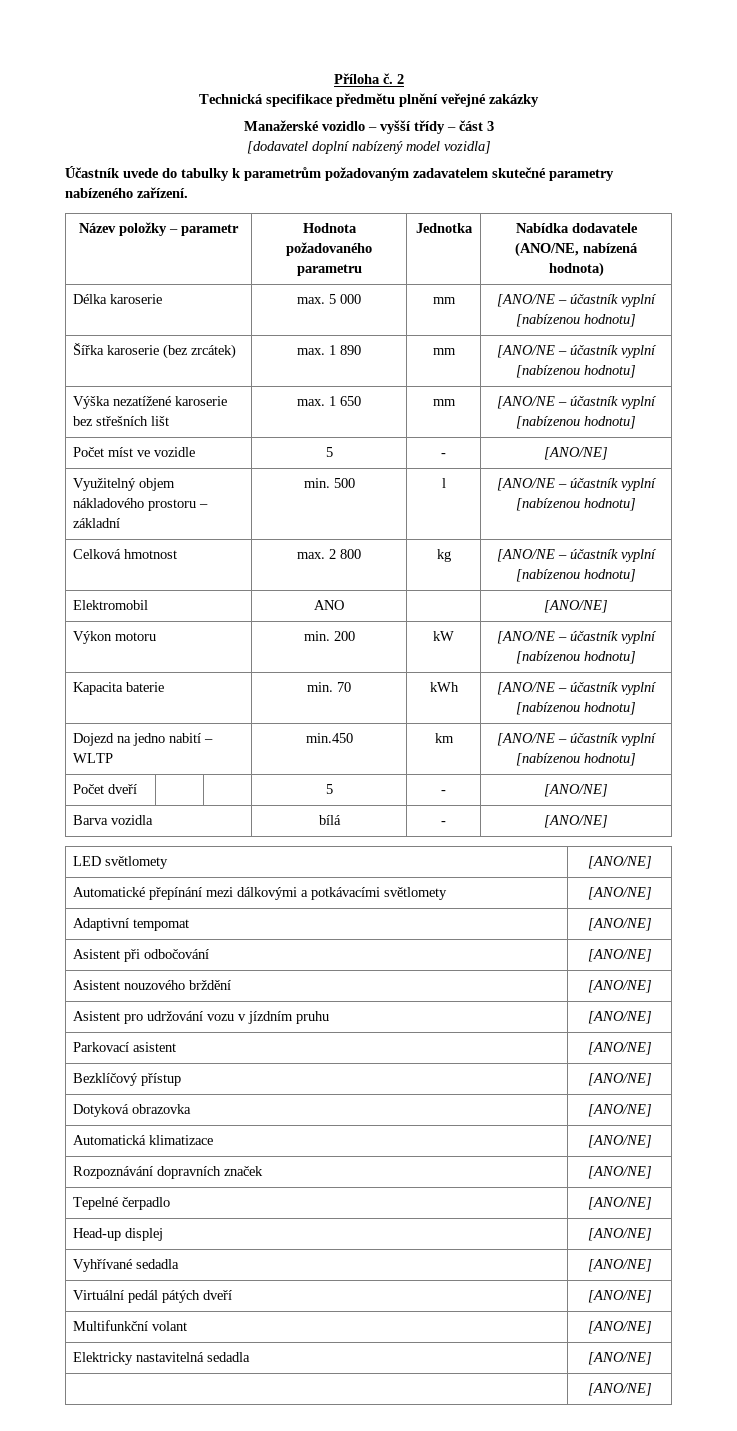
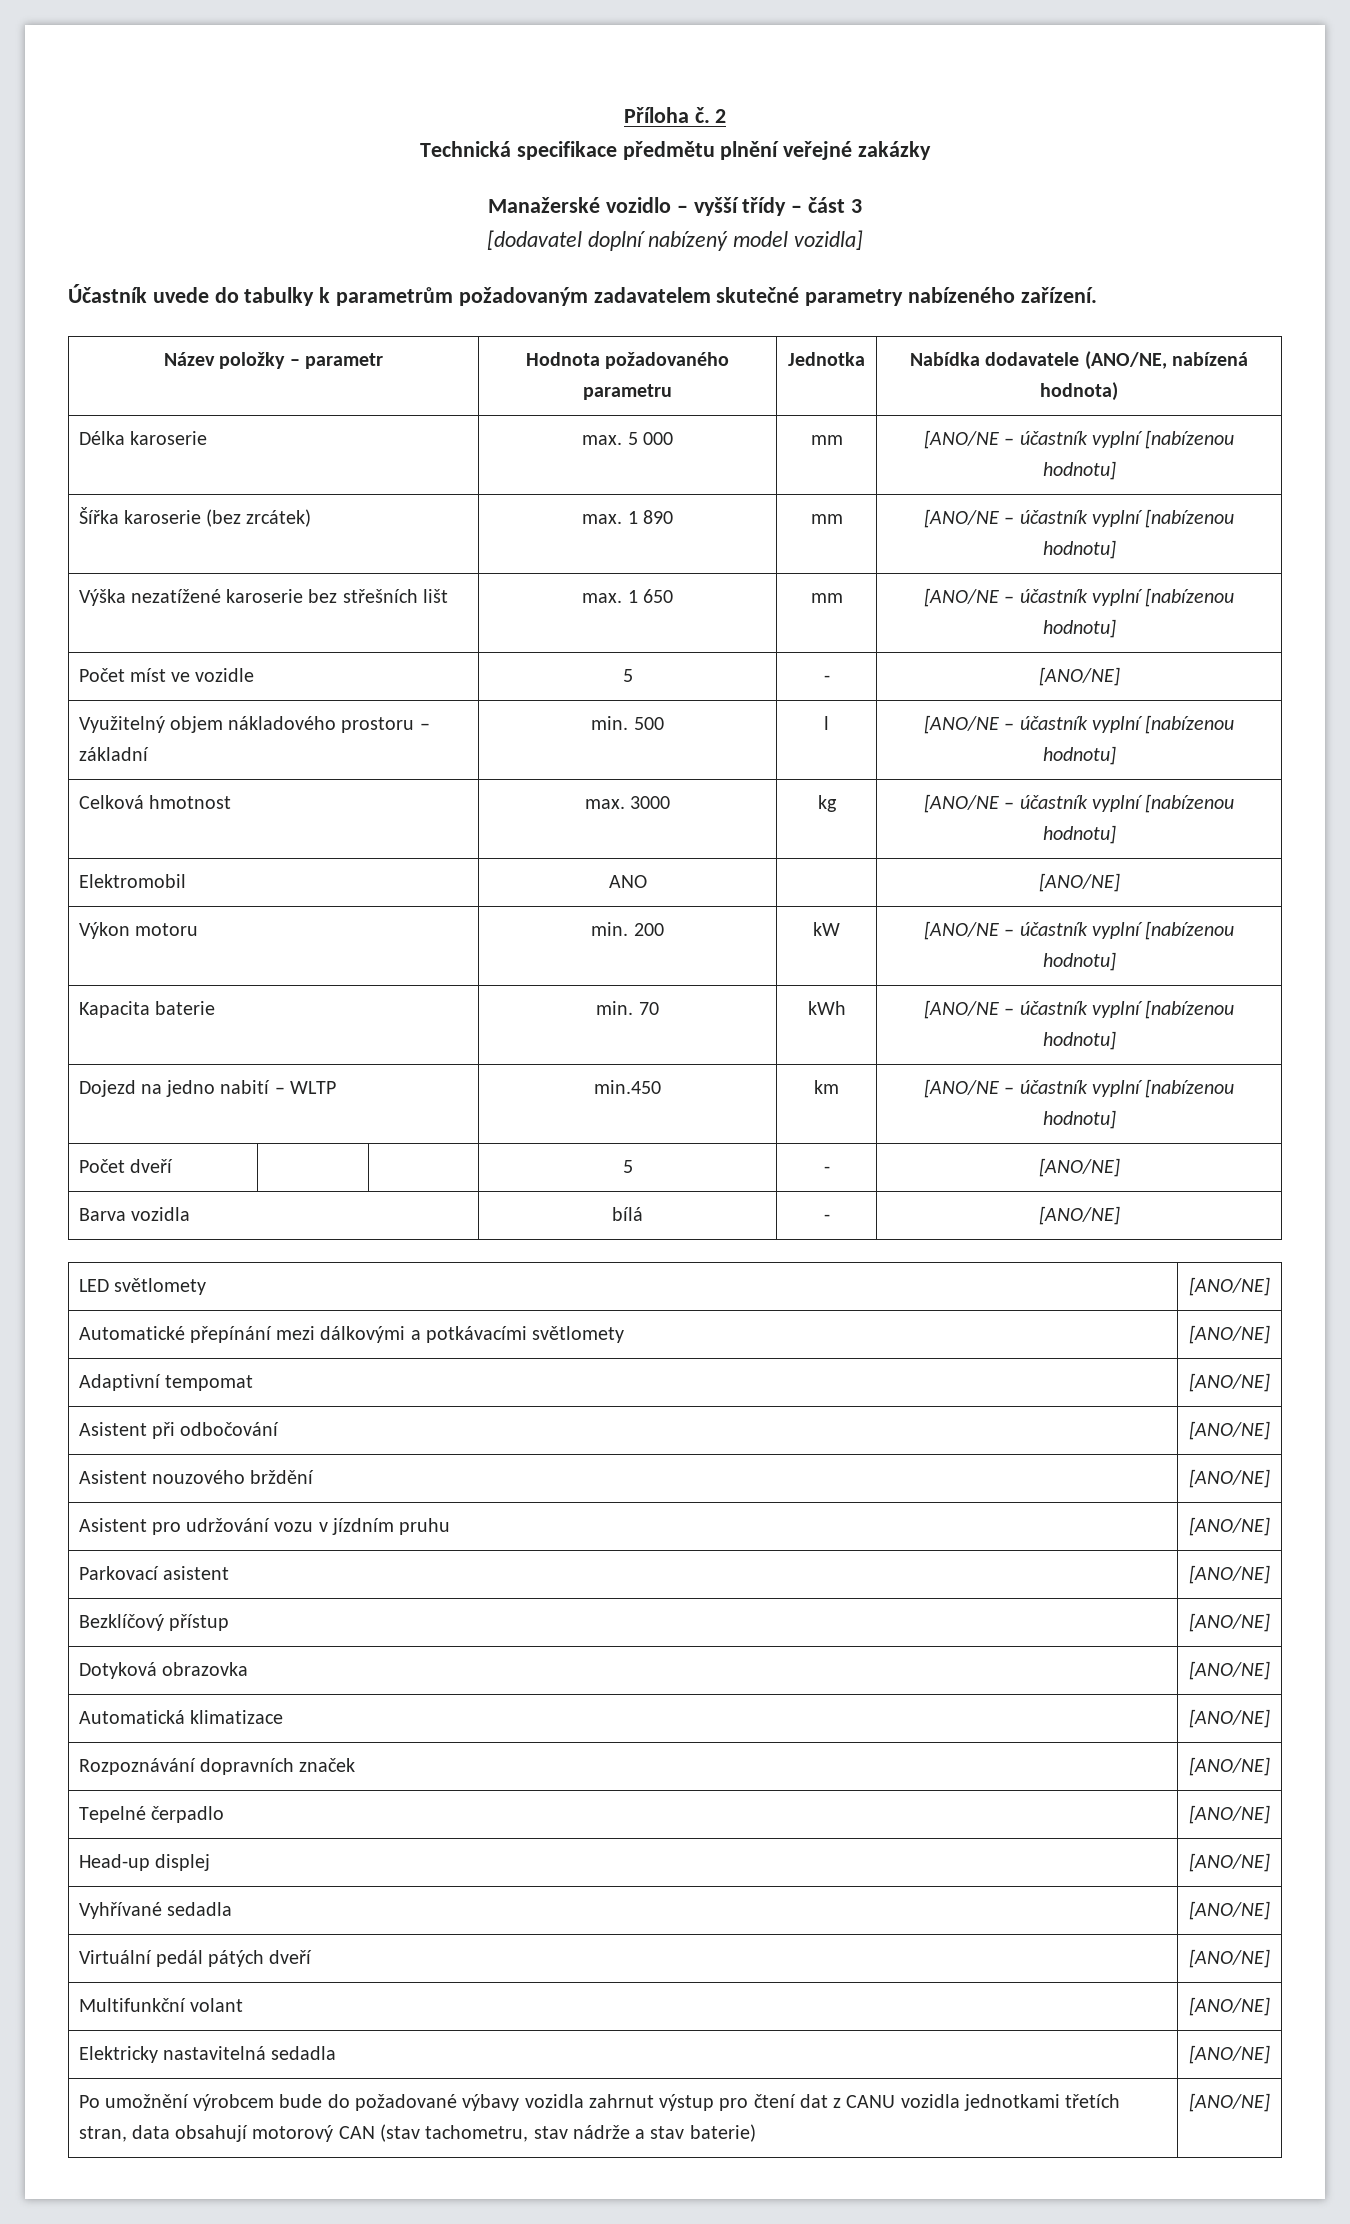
[329,549,361,559] 2 800 -> [630,796,671,809] 3000
(652, 1358) none -> [78,2094,1121,2111] [78,2124,756,2142] Po umožnění výrobcem bude do požadované výbavy vozidla zahrnut výstup pro čtení dat z CANU vozidla jednotkami třetích stran, data obsahují motorový CAN (stav tachometru, stav nádrže a stav baterie)

